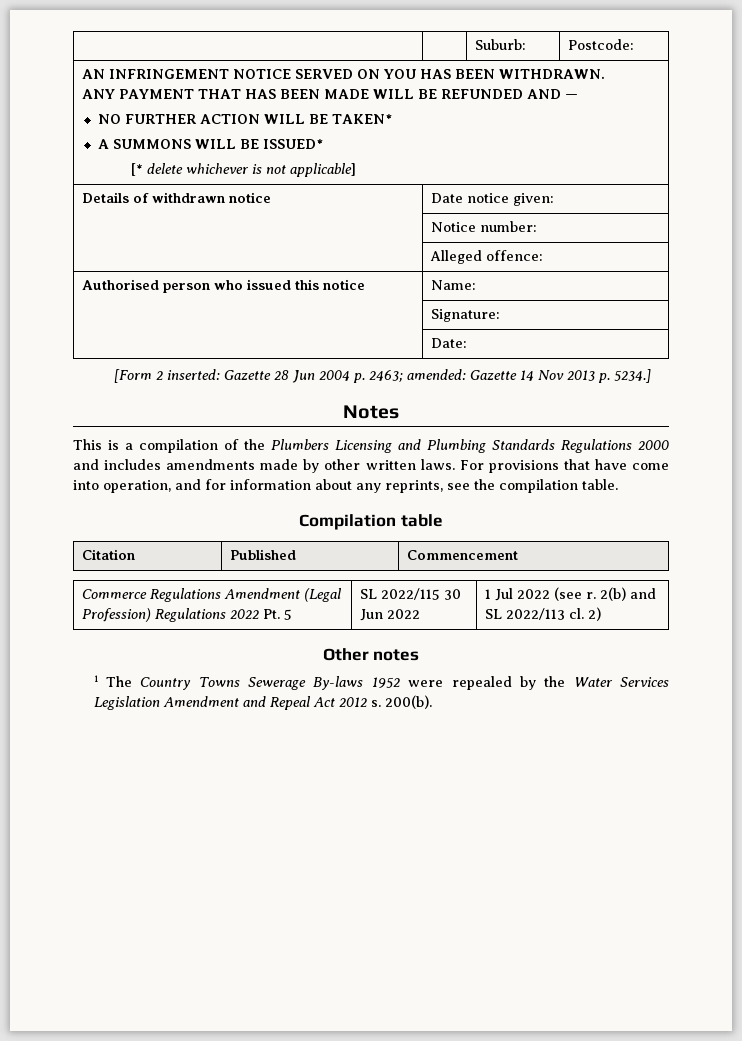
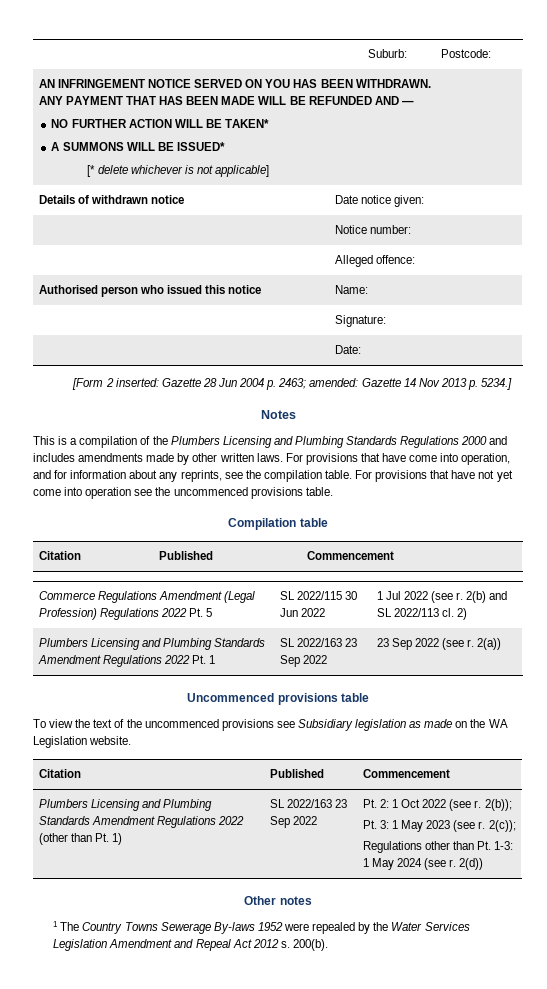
(618, 484) none -> [355,470,513,482] [33,487,333,499] For provisions that have not yet come into operation see the uncommenced provisions table.
(601, 614) none -> [38,638,266,650] [37,655,216,667] [279,638,358,647] [279,655,327,667] [376,638,502,650] [187,693,369,705] [33,719,508,731] [33,736,132,748] [38,769,81,778] [269,769,324,778] [362,769,450,778] [38,799,213,811] [38,816,245,828] [38,833,123,845] [269,799,348,808] [269,816,317,828] [362,799,512,811] [362,820,516,832] [362,841,514,853] [362,858,484,870] // Plumbers Licensing and Plumbing Standards Amendment Regulations 2022 Pt. 1 | SL 2022/163 23 Sep 2022 | 23 Sep 2022 (see r. 2(a)) // Uncommenced provisions table // To view the text of the uncommenced provisions see Subsidiary legislation as made on the WA Legislation website. // Citation | Published | Commencement // Plumbers Licensing and Plumbing Standards Amendment Regulations 2022 (other than Pt. 1) | SL 2022/163 23 Sep 2022 | Pt. 2: 1 Oct 2022 (see r. 2(b)); // Pt. 3: 1 May 2023 (see r. 2(c)); // Regulations other than Pt. 1-3: 1 May 2024 (see r. 2(d))

